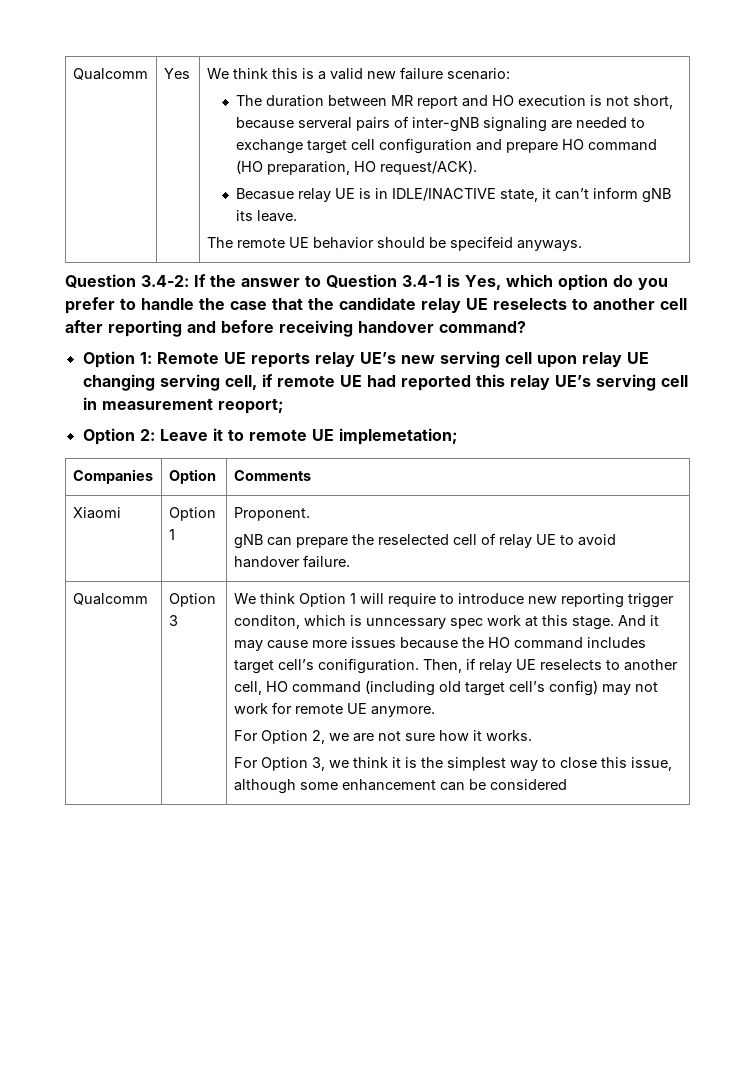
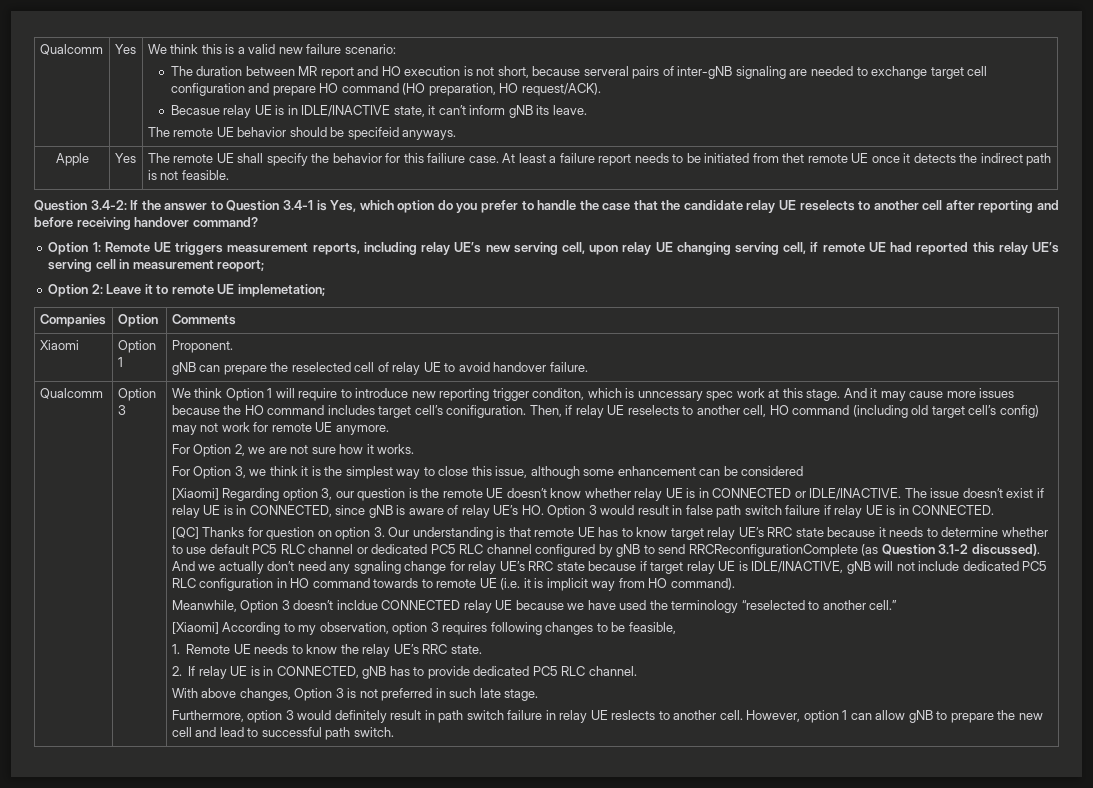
(582, 245) none -> [55,153,89,166] [114,153,136,163] [147,153,1052,166] [147,170,229,180] // Apple | Yes | The remote UE shall specify the behavior for this failiure case. At least a failure report needs to be initiated from thet remote UE once it detects the indirect path is not feasible.
[250,352,310,368] reports -> [175,242,417,255] triggers measurement reports, including
[504,352,532,364] cell -> [561,242,585,254] cell,
(567, 784) none -> [171,488,1044,501] [171,505,995,518] [171,527,1048,540] [171,544,1040,557] [171,561,1048,574] [171,578,735,591] [171,600,898,613] [171,622,676,635] [171,644,482,657] [171,666,637,679] [171,688,539,701] [171,710,1043,723] [171,727,394,740] // [Xiaomi] Regarding option 3, our question is the remote UE doesn’t know whether relay UE is in CONNECTED or IDLE/INACTIVE. The issue doesn’t exist if relay UE is in CONNECTED, since gNB is aware of relay UE’s HO. Option 3 would result in false path switch failure if relay UE is in CONNECTED. // [QC] Thanks for question on option 3. Our understanding is that remote UE has to know target relay UE’s RRC state because it needs to determine whether to use default PC5 RLC channel or dedicated PC5 RLC channel configured by gNB to send RRCReconfigurationComplete (as Question 3.1-2 discussed). And we actually don’t need any sgnaling change for relay UE’s RRC state because if target relay UE is IDLE/INACTIVE, gNB will not include dedicated PC5 RLC configuration in HO command towards to remote UE (i.e. it is implicit way from HO command). // Meanwhile, Option 3 doesn’t incldue CONNECTED relay UE because we have used the terminology “reselected to another cell.” // [Xiaomi] According to my observation, option 3 requires following changes to be feasible, // 1. Remote UE needs to know the relay UE’s RRC state. // 2. If relay UE is in CONNECTED, gNB has to provide dedicated PC5 RLC channel. // With above changes, Option 3 is not preferred in such late stage. // Furthermore, option 3 would definitely result in path switch failure in relay UE reslects to another cell. However, option 1 can allow gNB to prepare the new cell and lead to successful path switch.

